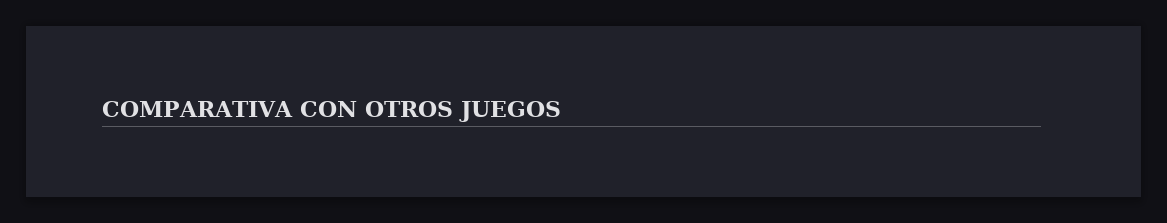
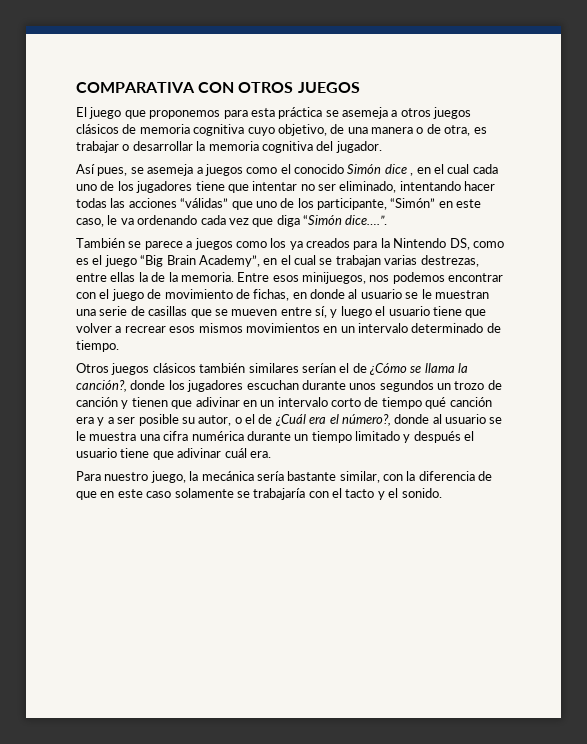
(561, 111) none -> [76,107,472,119] [76,124,487,136] [76,141,382,153] [76,164,498,176] [76,181,496,193] [76,198,482,210] [76,215,388,227] [76,238,504,250] [76,255,479,267] [76,272,504,284] [76,289,489,301] [76,306,487,318] [76,323,501,333] [76,340,119,352] [76,363,469,375] [76,380,502,392] [76,397,492,409] [76,414,503,426] [76,431,475,443] [76,448,271,460] [76,471,493,483] [76,488,442,500] // El juego que proponemos para esta práctica se asemeja a otros juegos clásicos de memoria cognitiva cuyo objetivo, de una manera o de otra, es trabajar o desarrollar la memoria cognitiva del jugador. // Así pues, se asemeja a juegos como el conocido Simón dice , en el cual cada uno de los jugadores tiene que intentar no ser eliminado, intentando hacer todas las acciones “válidas” que uno de los participante, “Simón” en este caso, le va ordenando cada vez que diga “Simón dice….”. // También se parece a juegos como los ya creados para la Nintendo DS, como es el juego “Big Brain Academy”, en el cual se trabajan varias destrezas, entre ellas la de la memoria. Entre esos minijuegos, nos podemos encontrar con el juego de movimiento de fichas, en donde al usuario se le muestran una serie de casillas que se mueven entre sí, y luego el usuario tiene que volver a recrear esos mismos movimientos en un intervalo determinado de tiempo. // Otros juegos clásicos también similares serían el de ¿Cómo se llama la canción?, donde los jugadores escuchan durante unos segundos un trozo de canción y tienen que adivinar en un intervalo corto de tiempo qué canción era y a ser posible su autor, o el de ¿Cuál era el número?, donde al usuario se le muestra una cifra numérica durante un tiempo limitado y después el usuario tiene que adivinar cuál era. // Para nuestro juego, la mecánica sería bastante similar, con la diferencia de que en este caso solamente se trabajaría con el tacto y el sonido.

